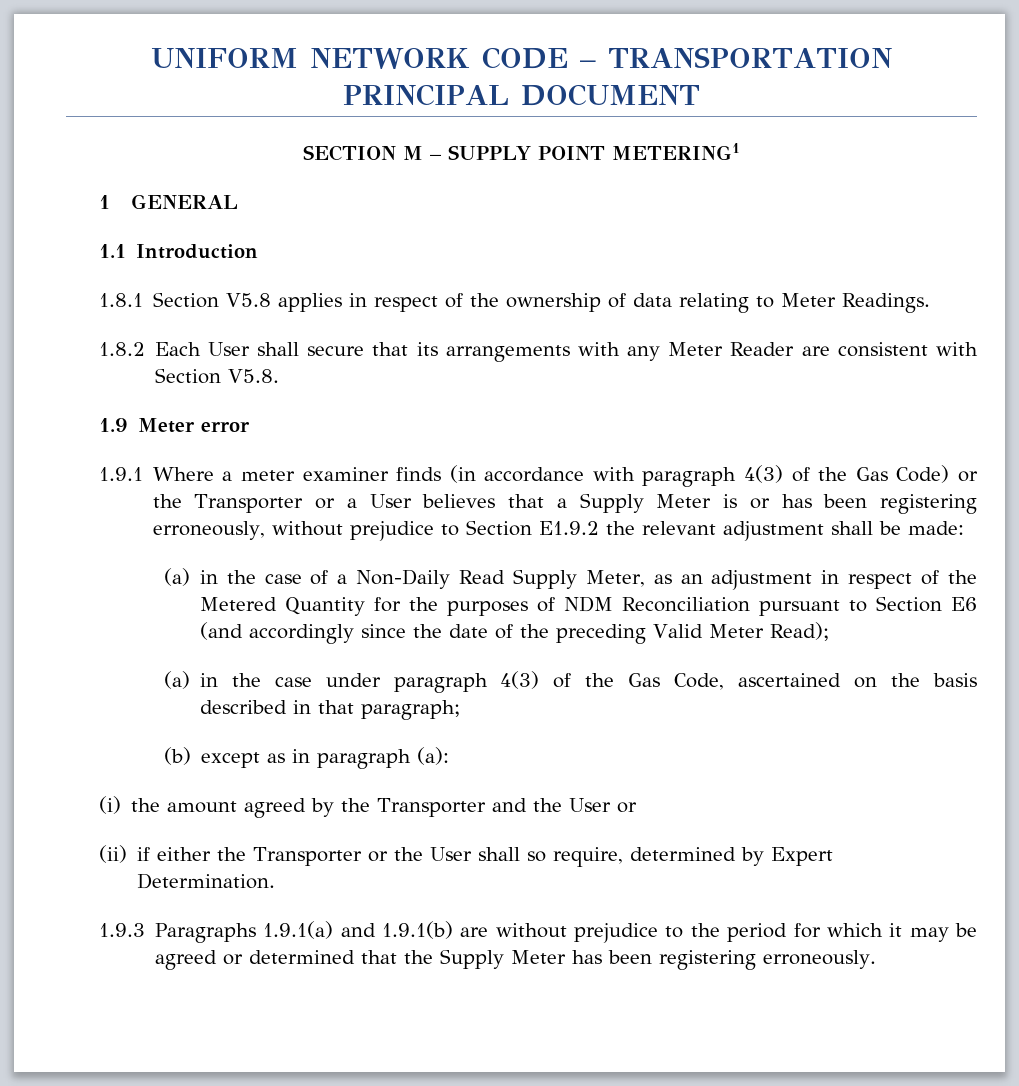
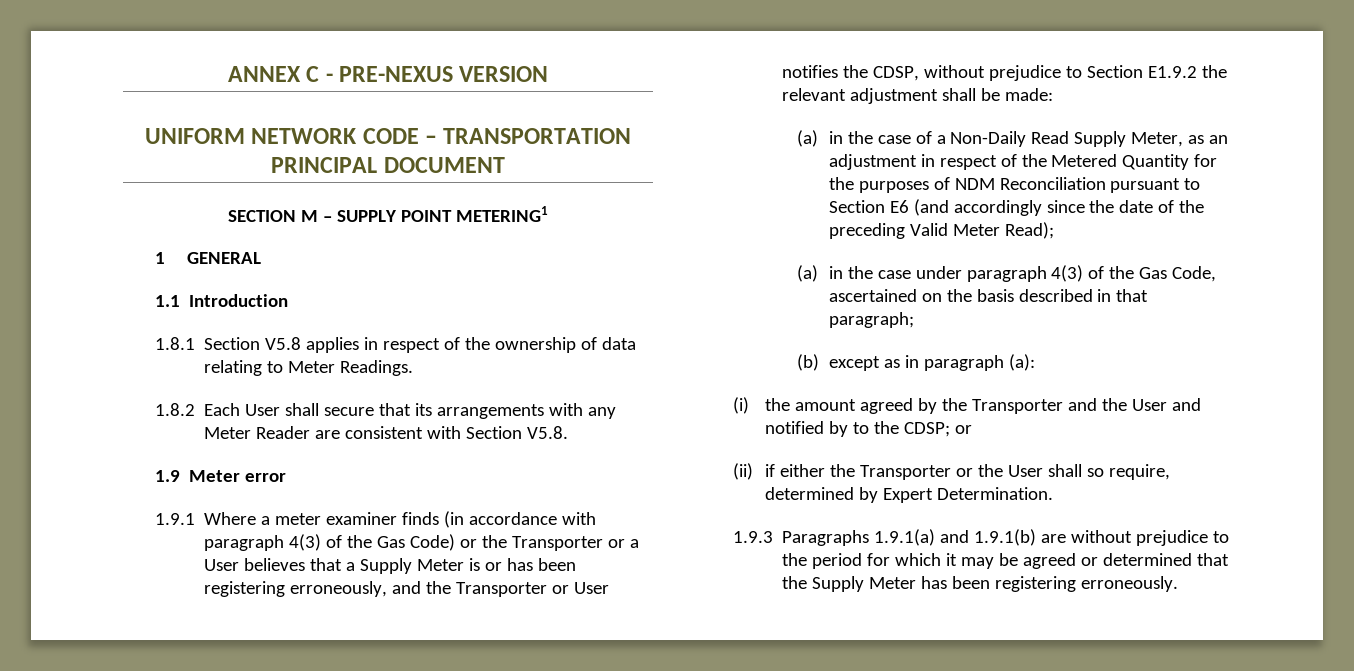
(151, 58) none -> [227,66,549,82] ANNEX C - PRE-NEXUS VERSION //
(265, 530) none -> [392,581,610,597] [782,65,920,81] and the Transporter or User notifies the CDSP,
(612, 805) none -> [1171,398,1201,411] [764,421,950,437] and notified by to the CDSP;

